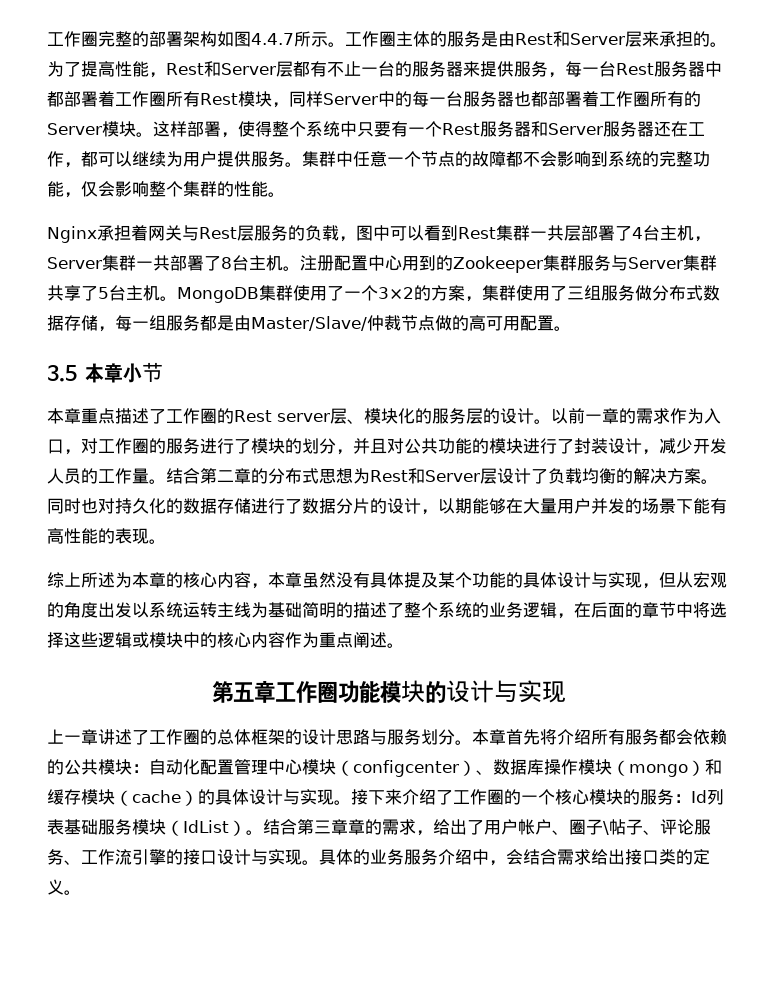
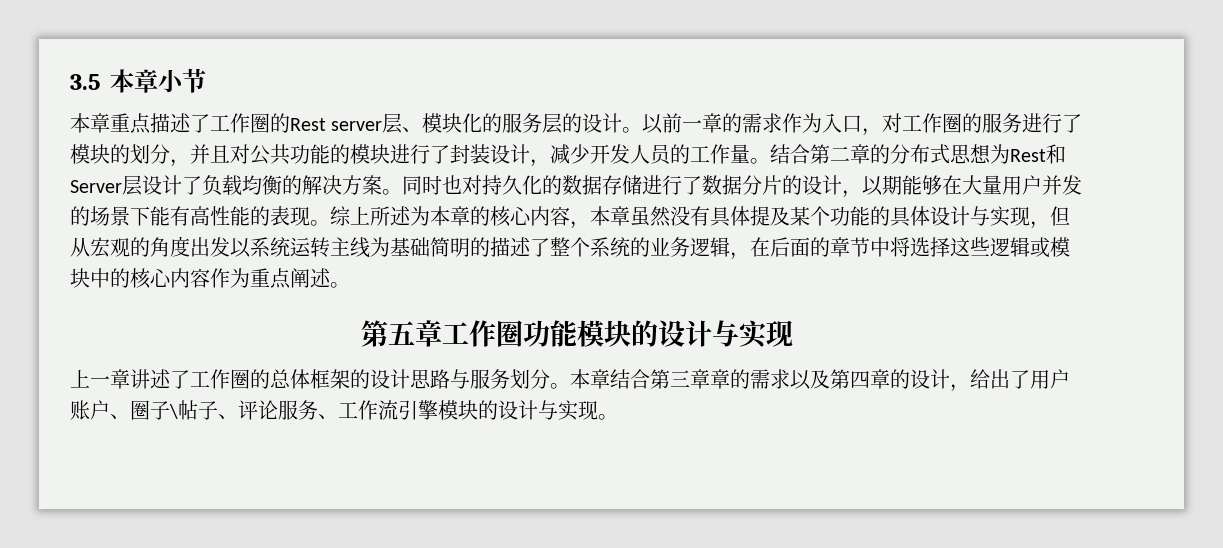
[47,31,727,47] [47,61,722,78] [47,91,701,108] [47,121,705,138] [47,151,710,168] [47,181,285,198] [47,225,711,243] [47,255,717,273] [47,285,720,303] [47,315,571,332] 工作圈完整的部署架构如图4.4.7所示。工作圈主体的服务是由Rest和Server层来承担的。为了提高性能，Rest和Server层都有不止一台的服务器来提供服务，每一台Rest服务器中都部署着工作圈所有Rest模块，同样Server中的每一台服务器也都部署着工作圈所有的Server模块。这样部署，使得整个系统中只要有一个Rest服务器和Server服务器还在工作，都可以继续为用户提供服务。集群中任意一个节点的故障都不会影响到系统的完整功能，仅会影响整个集群的性能。 // Nginx承担着网关与Rest层服务的负载，图中可以看到Rest集群一共层部署了4台主机，Server集群一共部署了8台主机。注册配置中心用到的Zookeeper集群服务与Server集群共享了5台主机。MongoDB集群使用了一个3×2的方案，集群使用了三组服务做分布式数据存储，每一组服务都是由Master/Slave/仲裁节点做的高可用配置。 // -> (70, 82) none
(166, 541) // -> (330, 223) none
[506,729,727,745] [47,759,722,777] [47,789,724,806] [47,819,263,836] 首先将介绍所有服务都会依赖的公共模块：自动化配置管理中心模块（configcenter）、数据库操作模块（mongo）和缓存模块（cache）的具体设计与实现。接下来介绍了工作圈的一个核心模块的服务：Id列表基础服务模块（IdList）。 -> (610, 379) none
(416, 827) none -> [790,369,950,390] 以及第四章的设计
[518,819,535,835] 帐 -> [70,400,90,420] 账
[166,849,710,866] [47,879,81,895] 的接口设计与实现。具体的业务服务介绍中，会结合需求给出接口类的定义。 -> [438,400,618,421] 模块的设计与实现。

